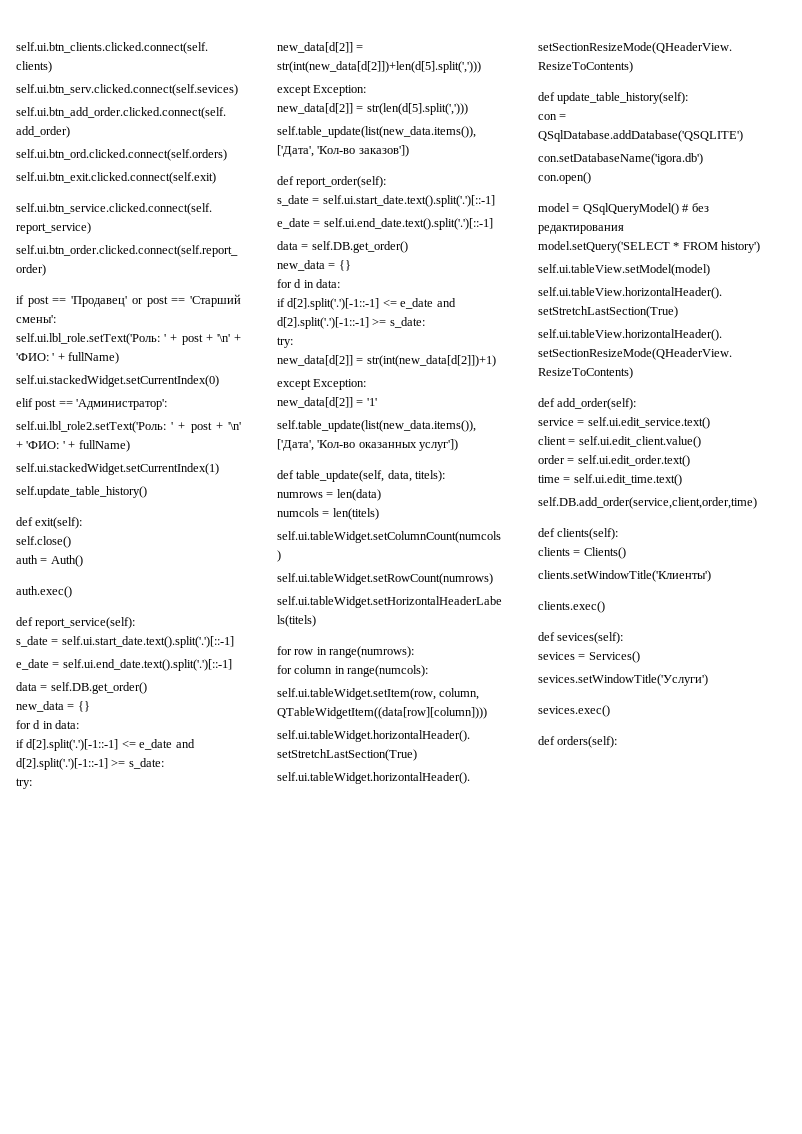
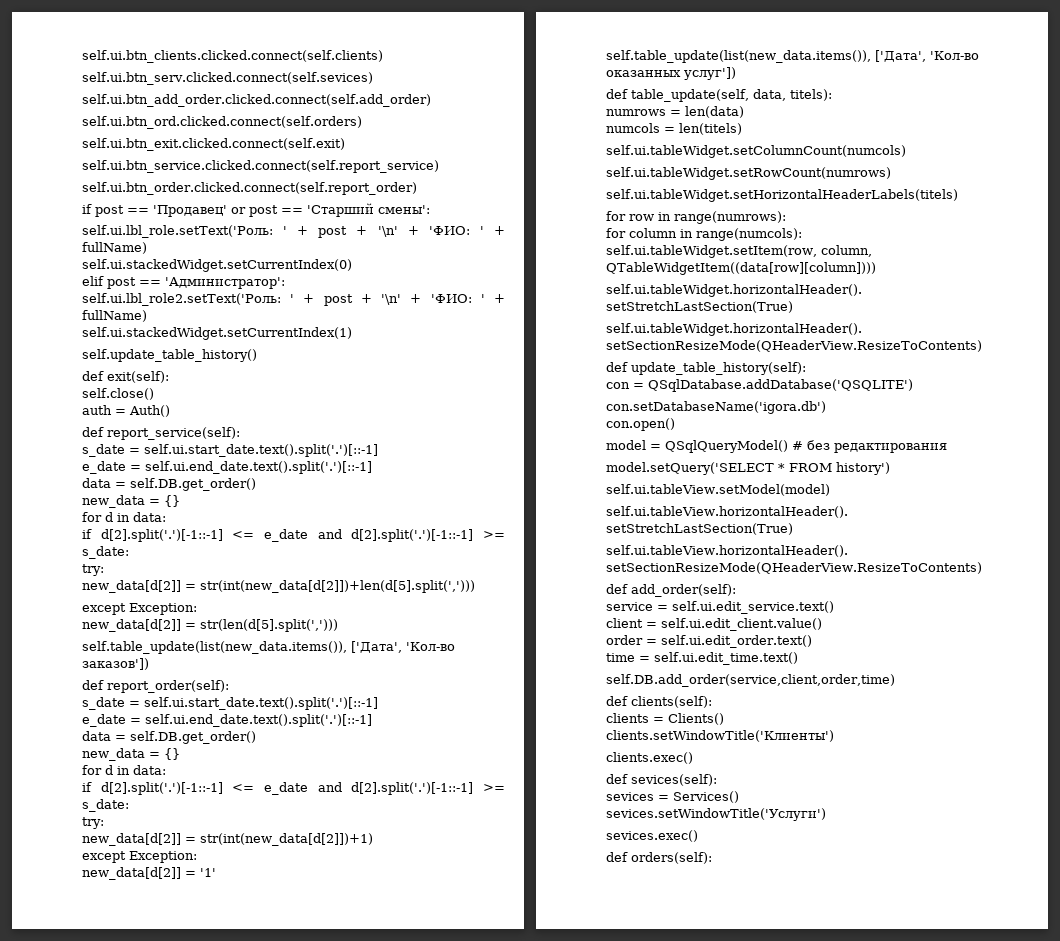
[16,586,72,598] // auth.exec() -> (170, 411) none

